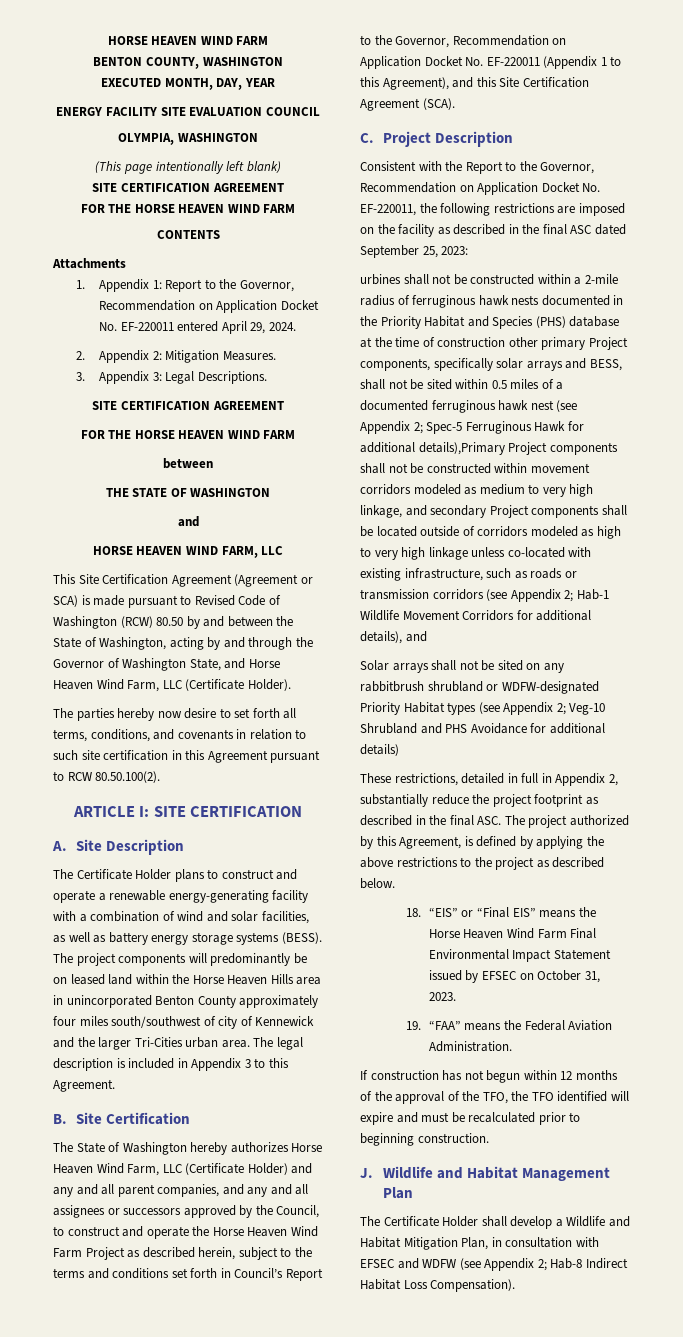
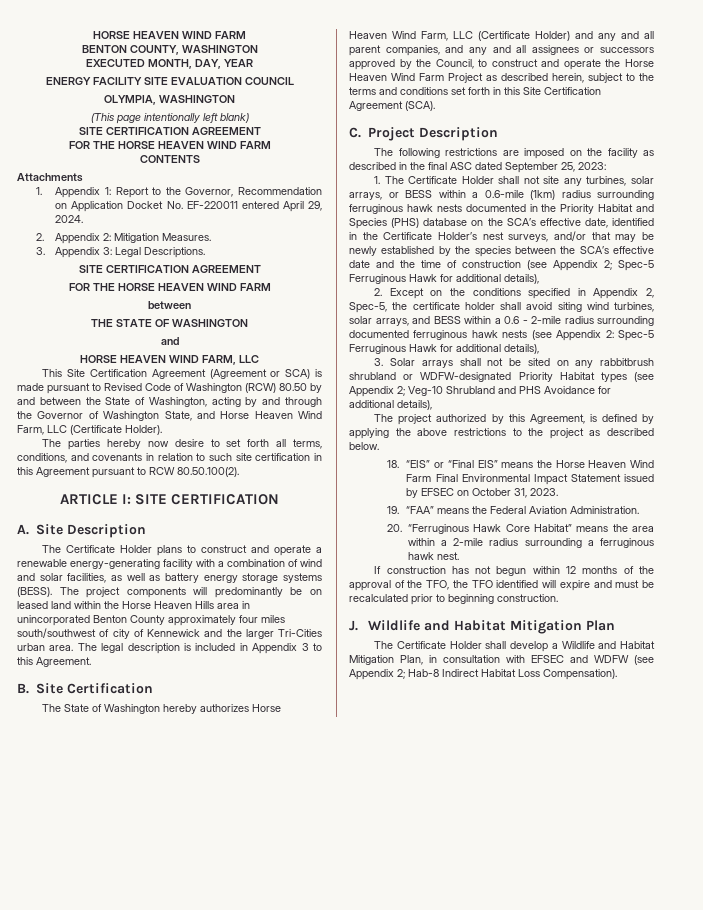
[234,1268,323,1281] [360,35,567,48] [360,56,622,69] [360,77,474,90] Council’s Report to the Governor, Recommendation on Application Docket No. EF-220011 (Appendix 1 to this Agreement), and -> (501, 91) none
[360,161,595,174] [360,182,601,195] [360,203,437,216] Consistent with the Report to the Governor, Recommendation on Application Docket No. EF-220011, the -> [374,148,394,156] The
[360,274,618,285] [360,295,410,306] urbines shall not be constructed within a 2-mile radius of -> [374,176,654,186] [349,190,654,200] 1. The Certificate Holder shall not site any turbines, solar arrays, or BESS within a 0.6-mile (1km) radius surrounding
[360,337,628,350] [360,358,622,371] [360,379,564,390] [360,400,554,413] at the time of construction other primary Project components, specifically solar arrays and BESS, shall not be sited within 0.5 miles of a documented ferruginous hawk nest -> [471,218,654,228] [349,231,654,242] [349,246,654,257] [349,260,521,268] on the SCA’s effective date, identified in the Certificate Holder’s nest surveys, and/or that may be newly established by the species between the SCA’s effective date and the time of construction
[418,442,618,455] [360,463,590,474] [360,484,594,497] [360,505,627,518] [360,526,621,539] [360,547,592,560] [360,568,577,581] [360,589,609,602] [360,610,592,621] [360,631,427,644] details),Primary Project components shall not be constructed within movement corridors modeled as medium to very high linkage, and secondary Project components shall be located outside of corridors modeled as high to very high linkage unless co-located with existing infrastructure, such as roads or transmission corridors (see Appendix 2; Hab-1 Wildlife Movement Corridors for additional details), and // -> [504,274,539,284] [374,288,654,299] [349,302,654,313] [349,316,654,326] [349,330,654,341] [349,344,539,354] [374,358,384,366] details), // 2. Except on the conditions specified in Appendix 2, Spec-5, the certificate holder shall avoid siting wind turbines, solar arrays, and BESS within a 0.6 - 2-mile radius surrounding documented ferruginous hawk nests (see Appendix 2: Spec-5 Ferruginous Hawk for additional details), // 3.
[360,744,399,756] [360,773,618,786] [360,794,599,807] [360,815,502,826] details) // These restrictions, detailed in full in Appendix 2, substantially reduce the project footprint as described in the final ASC. -> [397,400,432,410] details), //
(512, 1046) none -> [387,524,654,534] [407,538,654,548] [407,552,459,560] // 20. “Ferruginous Hawk Core Habitat” means the area within a 2-mile radius surrounding a ferruginous hawk nest.
[522,1167,611,1181] Management -> [510,620,583,634] Mitigation

